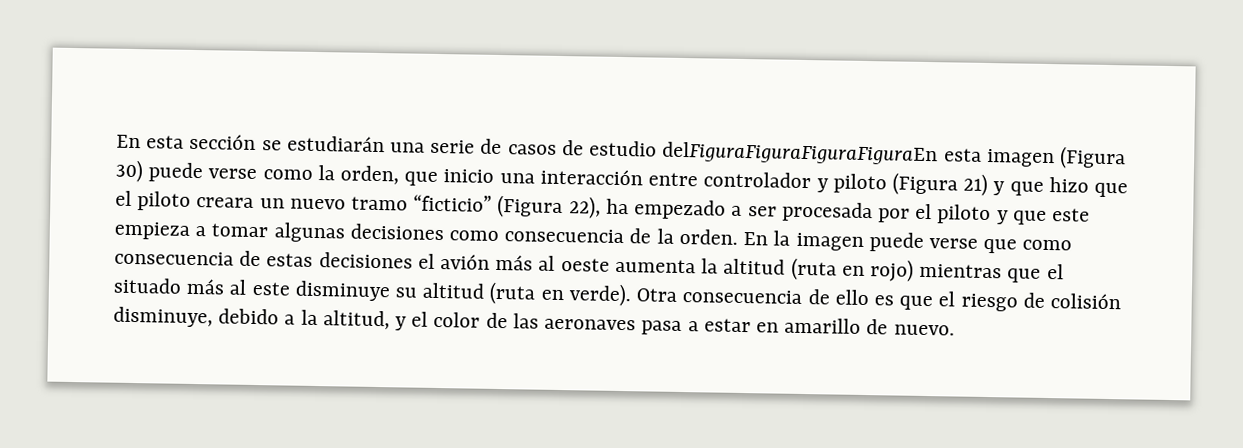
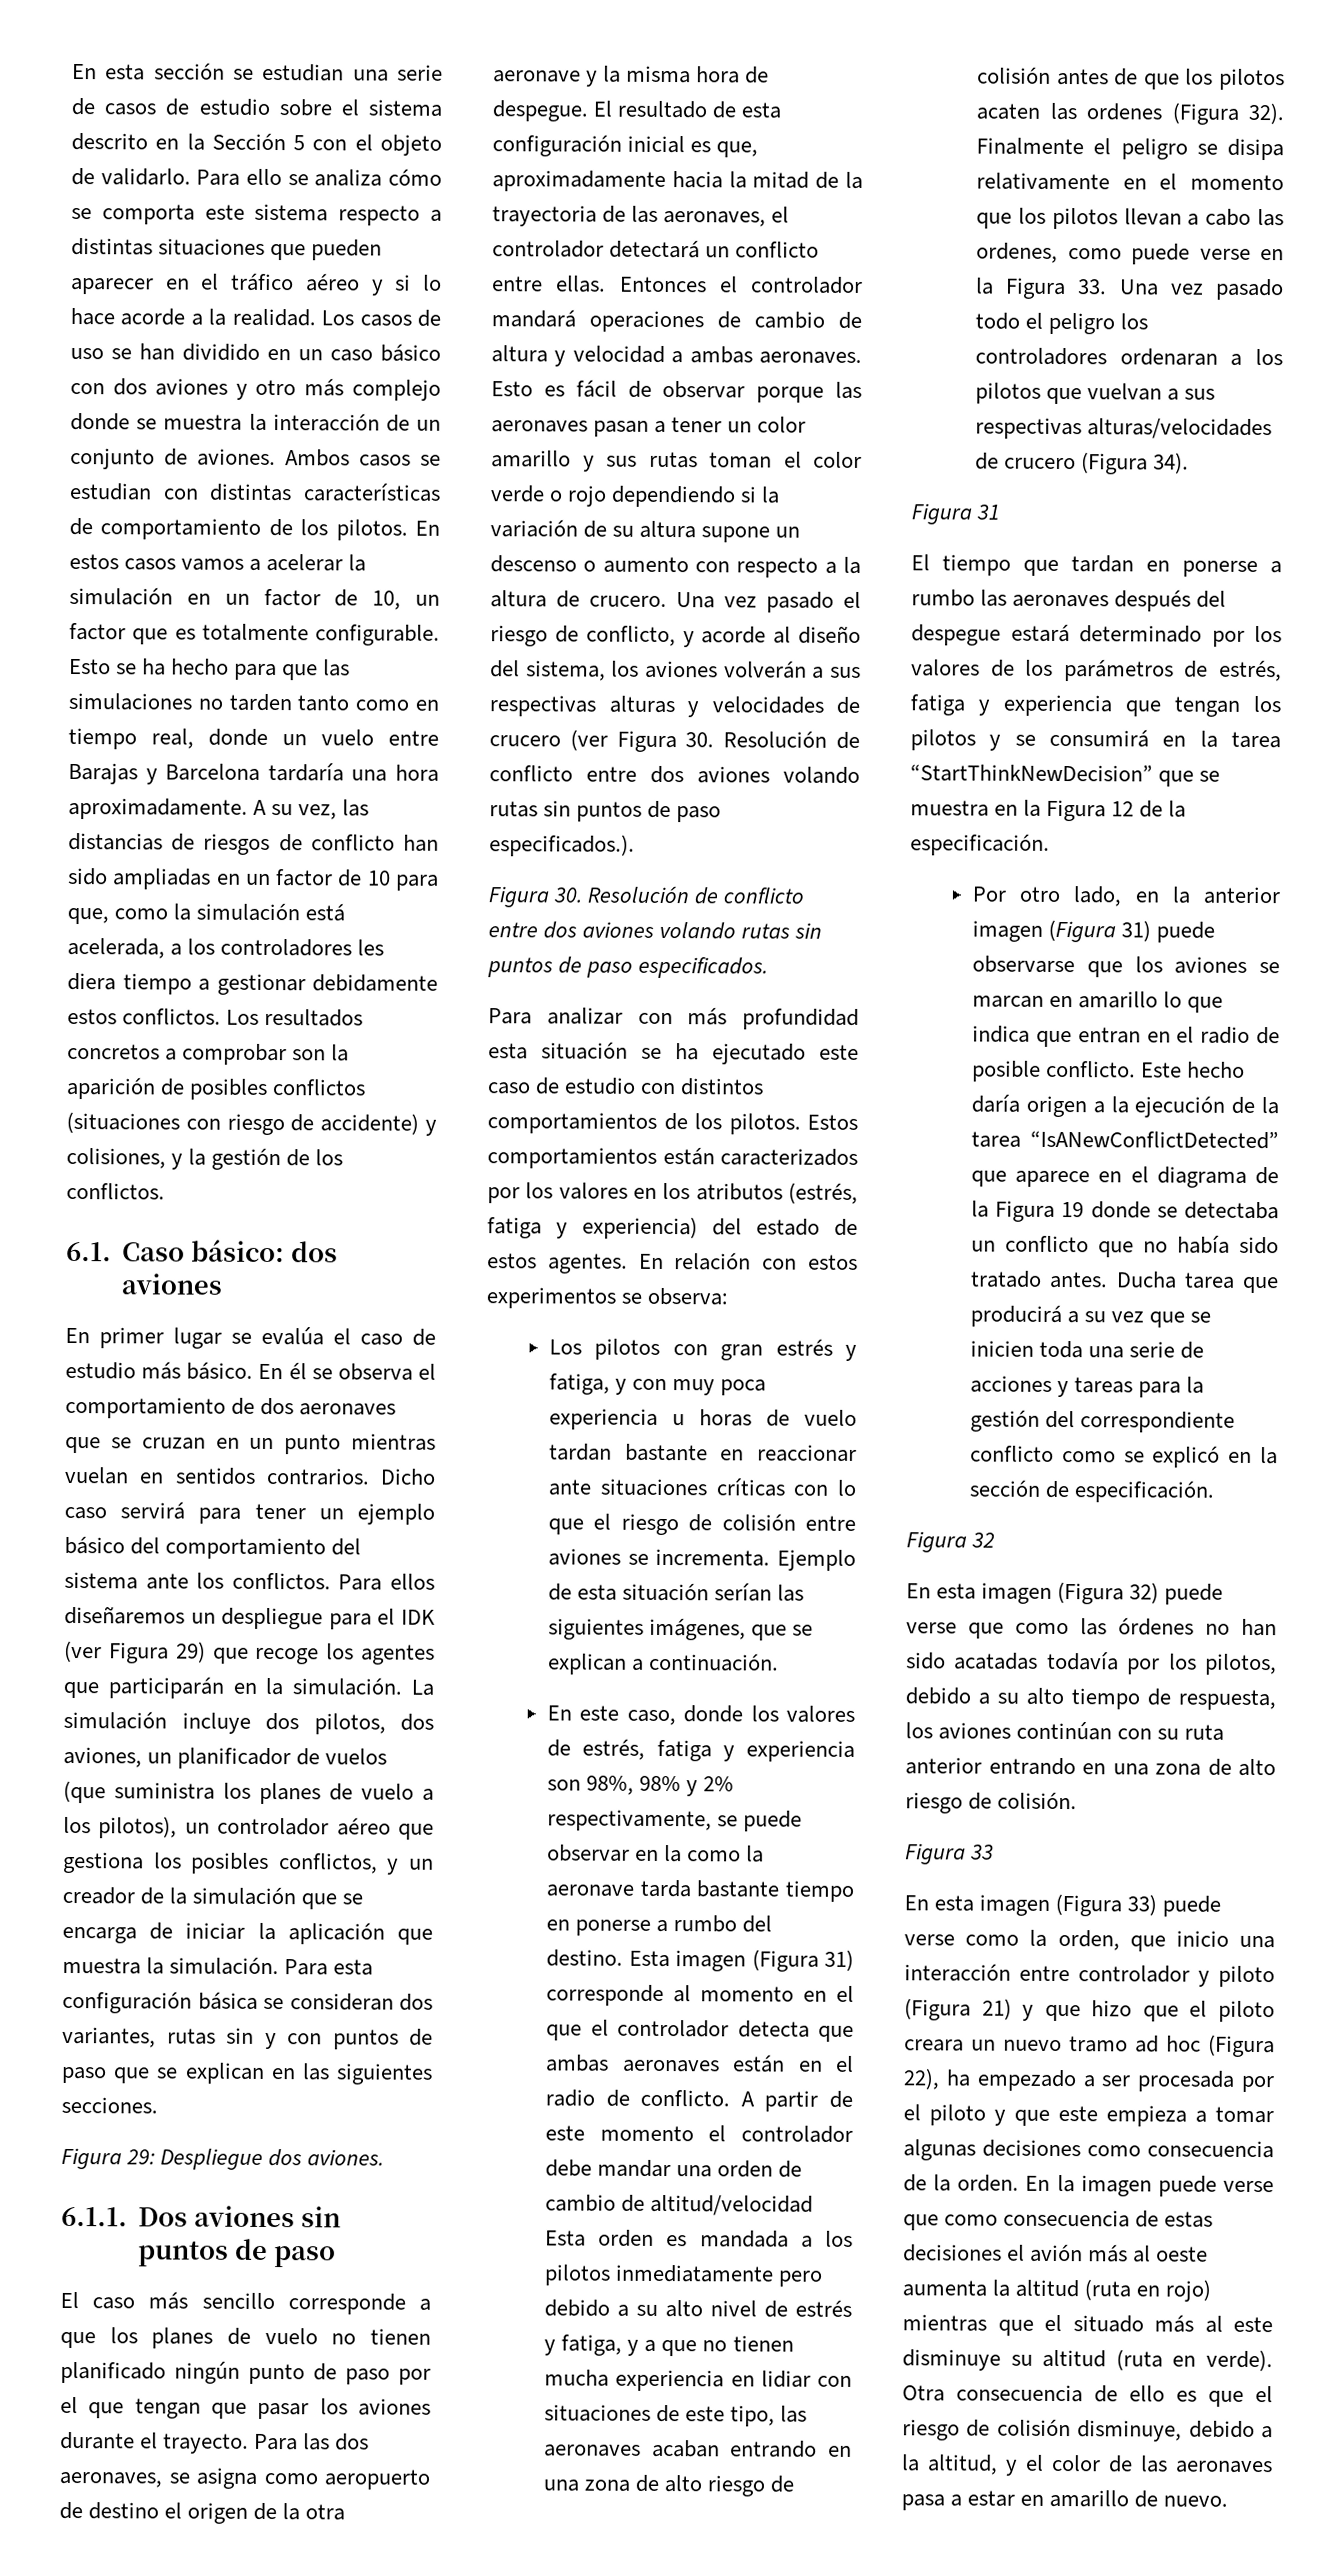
[286,135,385,153] estudiarán -> [262,63,345,82] estudian
[662,141,1126,170] [115,159,143,183] delFiguraFiguraFiguraFiguraEn esta imagen (Figura 30) -> [278,99,442,117] [71,132,442,156] [71,167,442,187] [71,203,442,226] [71,237,383,261] [70,272,443,296] [70,307,441,327] [70,343,441,362] [70,378,442,401] [70,412,441,432] [70,447,441,470] [69,482,441,502] [69,517,440,541] [69,553,367,572] [69,586,440,610] [69,622,440,646] [69,658,351,681] [68,692,440,712] [68,727,439,750] [68,762,439,785] [68,797,370,820] [68,832,439,855] [68,867,439,891] [67,902,346,925] [67,937,385,959] [67,972,438,996] [67,1008,364,1027] [67,1043,350,1066] [66,1076,367,1100] [66,1111,438,1136] [66,1147,344,1171] [66,1182,165,1200] [66,1239,339,1263] [121,1273,224,1295] [65,1326,436,1349] [65,1361,436,1381] [65,1396,397,1419] [65,1433,437,1455] [64,1466,436,1486] [64,1501,435,1525] [64,1535,362,1560] [64,1571,435,1591] [64,1605,436,1630] [64,1640,435,1665] [63,1676,435,1699] [63,1710,434,1735] [63,1746,388,1770] [63,1780,434,1805] [63,1816,434,1840] [63,1851,434,1875] [62,1886,364,1910] [62,1922,433,1945] [62,1956,374,1976] [62,1990,433,2014] [62,2026,433,2050] [61,2062,433,2085] [61,2096,158,2114] [61,2147,385,2170] [61,2205,342,2228] [138,2238,337,2268] [60,2291,431,2315] [60,2327,431,2349] [60,2361,431,2385] [60,2396,431,2420] [60,2431,370,2454] [59,2467,430,2490] [59,2501,346,2524] [493,65,770,87] [492,100,782,122] [492,134,759,158] [492,170,863,192] [492,205,790,227] [492,239,820,259] [492,275,863,294] [491,309,862,333] [491,345,862,367] [491,379,862,403] [491,416,807,437] [491,450,862,472] [490,485,781,508] [490,519,801,543] [490,555,861,578] [490,590,861,613] [490,625,861,648] [490,660,861,681] [489,695,860,718] [489,729,860,753] [489,765,860,784] [489,800,722,823] [489,834,635,857] [488,885,805,908] [488,921,823,940] [487,956,769,979] [488,1007,859,1030] [488,1041,859,1065] [487,1077,765,1096] [487,1112,858,1135] [487,1146,858,1169] [487,1182,858,1204] [487,1216,858,1240] [487,1252,858,1274] [486,1287,729,1309] [549,1338,857,1361] [549,1373,767,1396] [549,1408,857,1430] [549,1443,857,1462] [548,1478,857,1497] [548,1513,856,1536] [548,1548,856,1571] [548,1582,805,1602] [548,1617,814,1641] [548,1652,780,1675] [547,1705,855,1726] [547,1738,855,1762] [547,1775,735,1797] [547,1809,803,1832] [547,1844,765,1863] [546,1879,854,1902] [546,1915,773,1936] [546,1949,854,1972] [546,1984,854,2007] [546,2019,854,2042] [546,2054,854,2073] [545,2089,853,2112] [545,2125,853,2143] [545,2159,803,2178] [545,2194,814,2216] [545,2229,853,2248] [544,2264,823,2287] [544,2299,852,2318] [544,2334,794,2357] [544,2369,852,2392] [544,2404,808,2427] [544,2439,852,2458] [543,2474,795,2497] [977,66,1285,91] [976,102,1284,125] [976,137,1284,161] [976,172,1284,191] [976,207,1284,230] [976,242,1284,265] [976,277,1284,301] [975,312,1149,335] [975,347,1283,366] [975,382,1216,405] [975,417,1273,440] [975,452,1190,475] [911,503,1001,525] [911,554,1282,577] [911,589,1227,612] [911,623,1282,647] [911,659,1282,682] [910,694,1281,717] [910,728,1281,751] [910,764,1221,787] [910,799,1187,822] [910,833,1050,856] [972,886,1281,907] [972,919,1216,943] [972,955,1280,978] [972,991,1224,1013] [972,1025,1280,1048] [972,1060,1246,1082] [971,1094,1279,1118] [971,1130,1279,1150] [971,1166,1279,1188] [971,1200,1279,1222] [971,1235,1279,1258] [970,1270,1279,1294] [970,1304,1212,1328] [970,1340,1205,1359] [970,1375,1205,1398] [970,1409,1236,1433] [970,1445,1278,1468] [969,1479,1216,1503] [906,1531,996,1553] [906,1581,1224,1605] [906,1617,1277,1639] [906,1651,1277,1676] [905,1687,1276,1711] [905,1721,1225,1741] [905,1757,1276,1777] [905,1791,1078,1814] [905,1843,995,1865] [904,1893,1158,1917] sobre el sistema descrito en la Sección 5 con el objeto de validarlo. Para ello se analiza cómo se comporta este sistema respecto a distintas situaciones que pueden aparecer en el tráfico aéreo y si lo hace acorde a la realidad. Los casos de uso se han dividido en un caso básico con dos aviones y otro más complejo donde se muestra la interacción de un conjunto de aviones. Ambos casos se estudian con distintas características de comportamiento de los pilotos. En estos casos vamos a acelerar la simulación en un factor de 10, un factor que es totalmente configurable. Esto se ha hecho para que las simulaciones no tarden tanto como en tiempo real, donde un vuelo entre Barajas y Barcelona tardaría una hora aproximadamente. A su vez, las distancias de riesgos de conflicto han sido ampliadas en un factor de 10 para que, como la simulación está acelerada, a los controladores les diera tiempo a gestionar debidamente estos conflictos. Los resultados concretos a comprobar son la aparición de posibles conflictos (situaciones con riesgo de accidente) y colisiones, y la gestión de los conflictos. // 6.1. Caso básico: dos aviones // En primer lugar se evalúa el caso de estudio más básico. En él se observa el comportamiento de dos aeronaves que se cruzan en un punto mientras vuelan en sentidos contrarios. Dicho caso servirá para tener un ejemplo básico del comportamiento del sistema ante los conflictos. Para ellos diseñaremos un despliegue para el IDK (ver Figura 29) que recoge los agentes que participarán en la simulación. La simulación incluye dos pilotos, dos aviones, un planificador de vuelos (que suministra los planes de vuelo a los pilotos), un controlador aéreo que gestiona los posibles conflictos, y un creador de la simulación que se encarga de iniciar la aplicación que muestra la simulación. Para esta configuración básica se consideran dos variantes, rutas sin y con puntos de paso que se explican en las siguientes secciones. // Figura 29: Despliegue dos aviones. // 6.1.1. Dos aviones sin puntos de paso // El caso más sencillo corresponde a que los planes de vuelo no tienen planificado ningún punto de paso por el que tengan que pasar los aviones durante el trayecto. Para las dos aeronaves, se asigna como aeropuerto de destino el origen de la otra aeronave y la misma hora de despegue. El resultado de esta configuración inicial es que, aproximadamente hacia la mitad de la trayectoria de las aeronaves, el controlador detectará un conflicto entre ellas. Entonces el controlador mandará operaciones de cambio de altura y velocidad a ambas aeronaves. Esto es fácil de observar porque las aeronaves pasan a tener un color amarillo y sus rutas toman el color verde o rojo dependiendo si la variación de su altura supone un descenso o aumento con respecto a la altura de crucero. Una vez pasado el riesgo de conflicto, y acorde al diseño del sistema, los aviones volverán a sus respectivas alturas y velocidades de crucero (ver Figura 30. Resolución de conflicto entre dos aviones volando rutas sin puntos de paso especificados.). // Figura 30. Resolución de conflicto entre dos aviones volando rutas sin puntos de paso especificados. // Para analizar con más profundidad esta situación se ha ejecutado este caso de estudio con distintos comportamientos de los pilotos. Estos comportamientos están caracterizados por los valores en los atributos (estrés, fatiga y experiencia) del estado de estos agentes. En relación con estos experimentos se observa: // Los pilotos con gran estrés y fatiga, y con muy poca experiencia u horas de vuelo tardan bastante en reaccionar ante situaciones críticas con lo que el riesgo de colisión entre aviones se incrementa. Ejemplo de esta situación serían las siguientes imágenes, que se explican a continuación. // En este caso, donde los valores de estrés, fatiga y experiencia son 98%, 98% y 2% respectivamente, se puede observar en la como la aeronave tarda bastante tiempo en ponerse a rumbo del destino. Esta imagen (Figura 31) corresponde al momento en el que el controlador detecta que ambas aeronaves están en el radio de conflicto. A partir de este momento el controlador debe mandar una orden de cambio de altitud/velocidad Esta orden es mandada a los pilotos inmediatamente pero debido a su alto nivel de estrés y fatiga, y a que no tienen mucha experiencia en lidiar con situaciones de este tipo, las aeronaves acaban entrando en una zona de alto riesgo de colisión antes de que los pilotos acaten las ordenes (Figura 32). Finalmente el peligro se disipa relativamente en el momento que los pilotos llevan a cabo las ordenes, como puede verse en la Figura 33. Una vez pasado todo el peligro los controladores ordenaran a los pilotos que vuelvan a sus respectivas alturas/velocidades de crucero (Figura 34). // Figura 31 // El tiempo que tardan en ponerse a rumbo las aeronaves después del despegue estará determinado por los valores de los parámetros de estrés, fatiga y experiencia que tengan los pilotos y se consumirá en la tarea “StartThinkNewDecision” que se muestra en la Figura 12 de la especificación. // Por otro lado, en la anterior imagen (Figura 31) puede observarse que los aviones se marcan en amarillo lo que indica que entran en el radio de posible conflicto. Este hecho daría origen a la ejecución de la tarea “IsANewConflictDetected” que aparece en el diagrama de la Figura 19 donde se detectaba un conflicto que no había sido tratado antes. Ducha tarea que producirá a su vez que se inicien toda una serie de acciones y tareas para la gestión del correspondiente conflicto como se explicó en la sección de especificación. // Figura 32 // En esta imagen (Figura 32) puede verse que como las órdenes no han sido acatadas todavía por los pilotos, debido a su alto tiempo de respuesta, los aviones continúan con su ruta anterior entrando en una zona de alto riesgo de colisión. // Figura 33 // En esta imagen (Figura 33)
[413,194,493,212] “ficticio” -> [1135,2035,1201,2053] ad hoc

